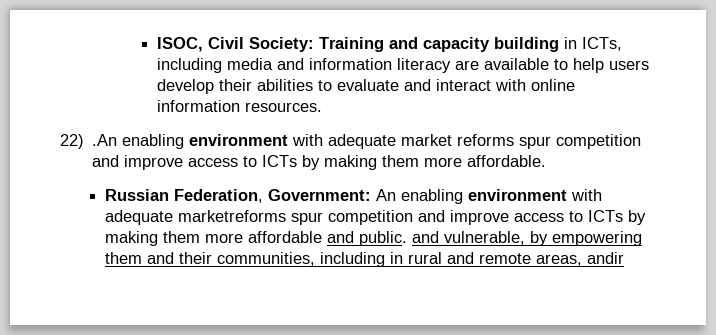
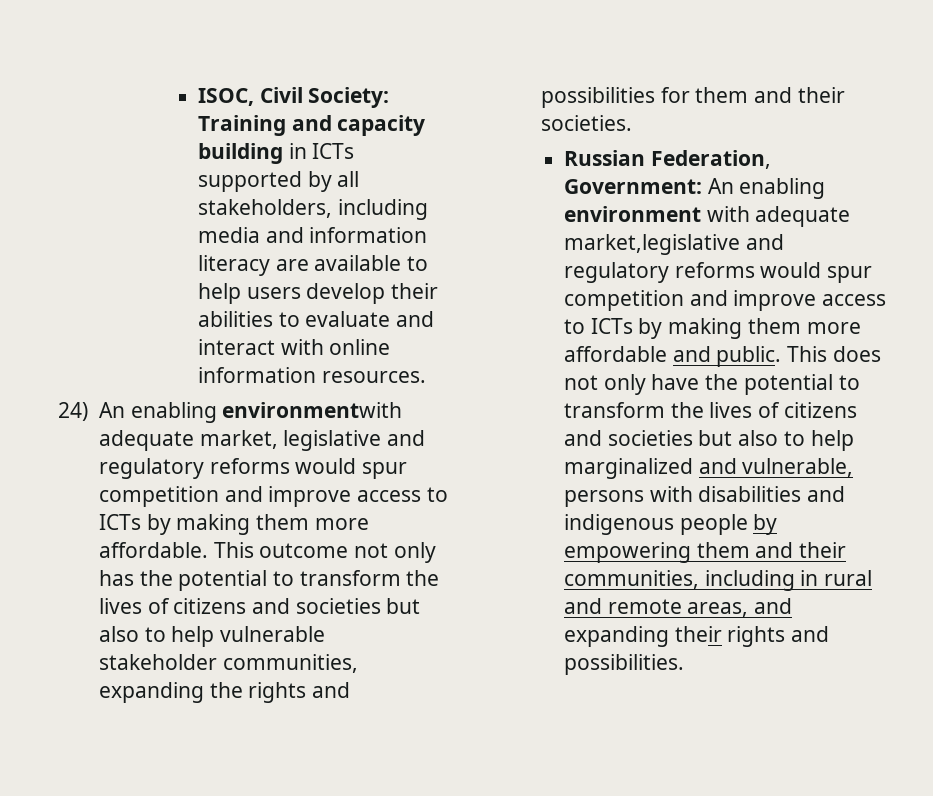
[582,37,623,51] ICTs, -> [312,143,355,159] [198,171,360,192] [198,199,333,218] ICTs supported by all stakeholders,
[60,134,515,149] 22) .An enabling environment with adequate market reforms -> [58,402,403,423] [99,430,426,451] [99,458,357,479] 24) An enabling environmentwith adequate market, legislative and regulatory reforms would
(547, 161) none -> [213,542,436,563] [99,570,440,591] [99,598,421,614] [99,626,326,647] [99,654,358,673] [99,682,351,703] [541,87,845,108] [541,115,633,131] This outcome not only has the potential to transform the lives of citizens and societies but also to help vulnerable stakeholder communities, expanding the rights and possibilities for them and their societies.
[177,210,286,222] marketreforms -> [564,234,784,255] [564,262,822,283] market,legislative and regulatory reforms would
[411,231,525,245] and vulnerable, -> [787,346,881,362] [564,374,860,395] [564,402,857,418] [564,430,854,451] [564,458,854,479] [564,486,846,507] [564,514,748,535] This does not only have the potential to transform the lives of citizens and societies but also to help marginalized and vulnerable, persons with disabilities and indigenous people
[586,252,624,264] andir -> [754,598,793,614] [564,626,830,647] [564,654,685,675] and expanding their rights and possibilities.

